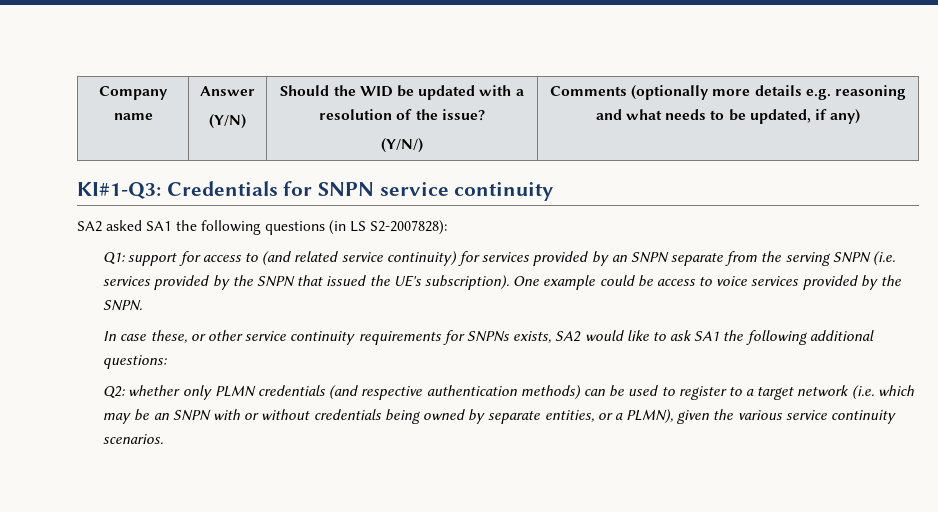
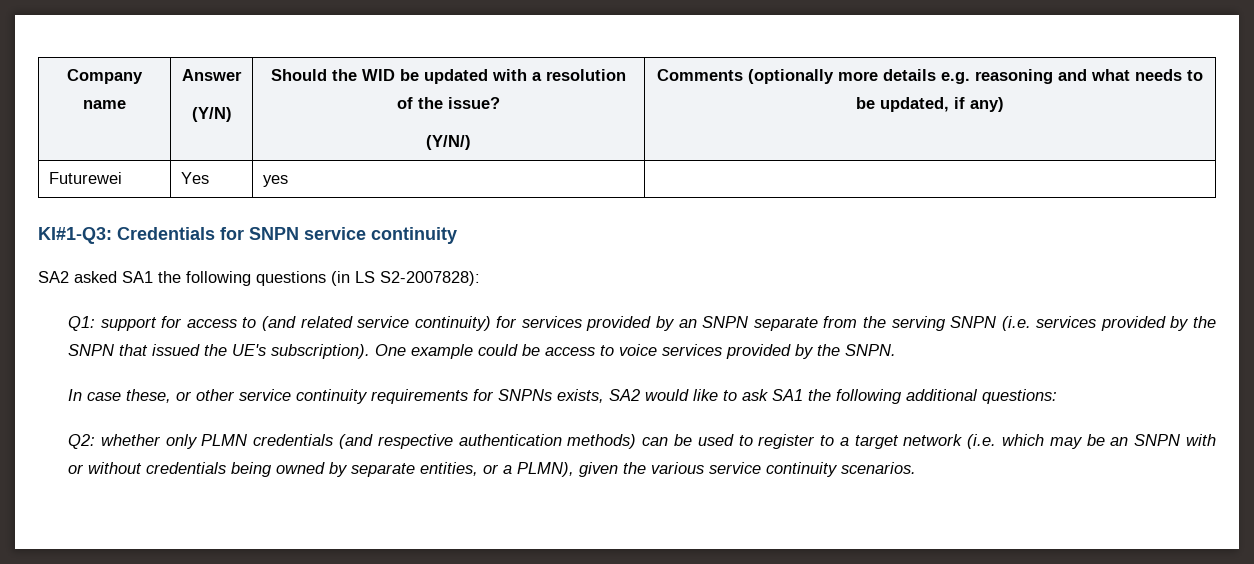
(861, 116) none -> [48,172,122,184] [180,172,209,184] [262,175,288,187] // Futurewei | Yes | yes |

